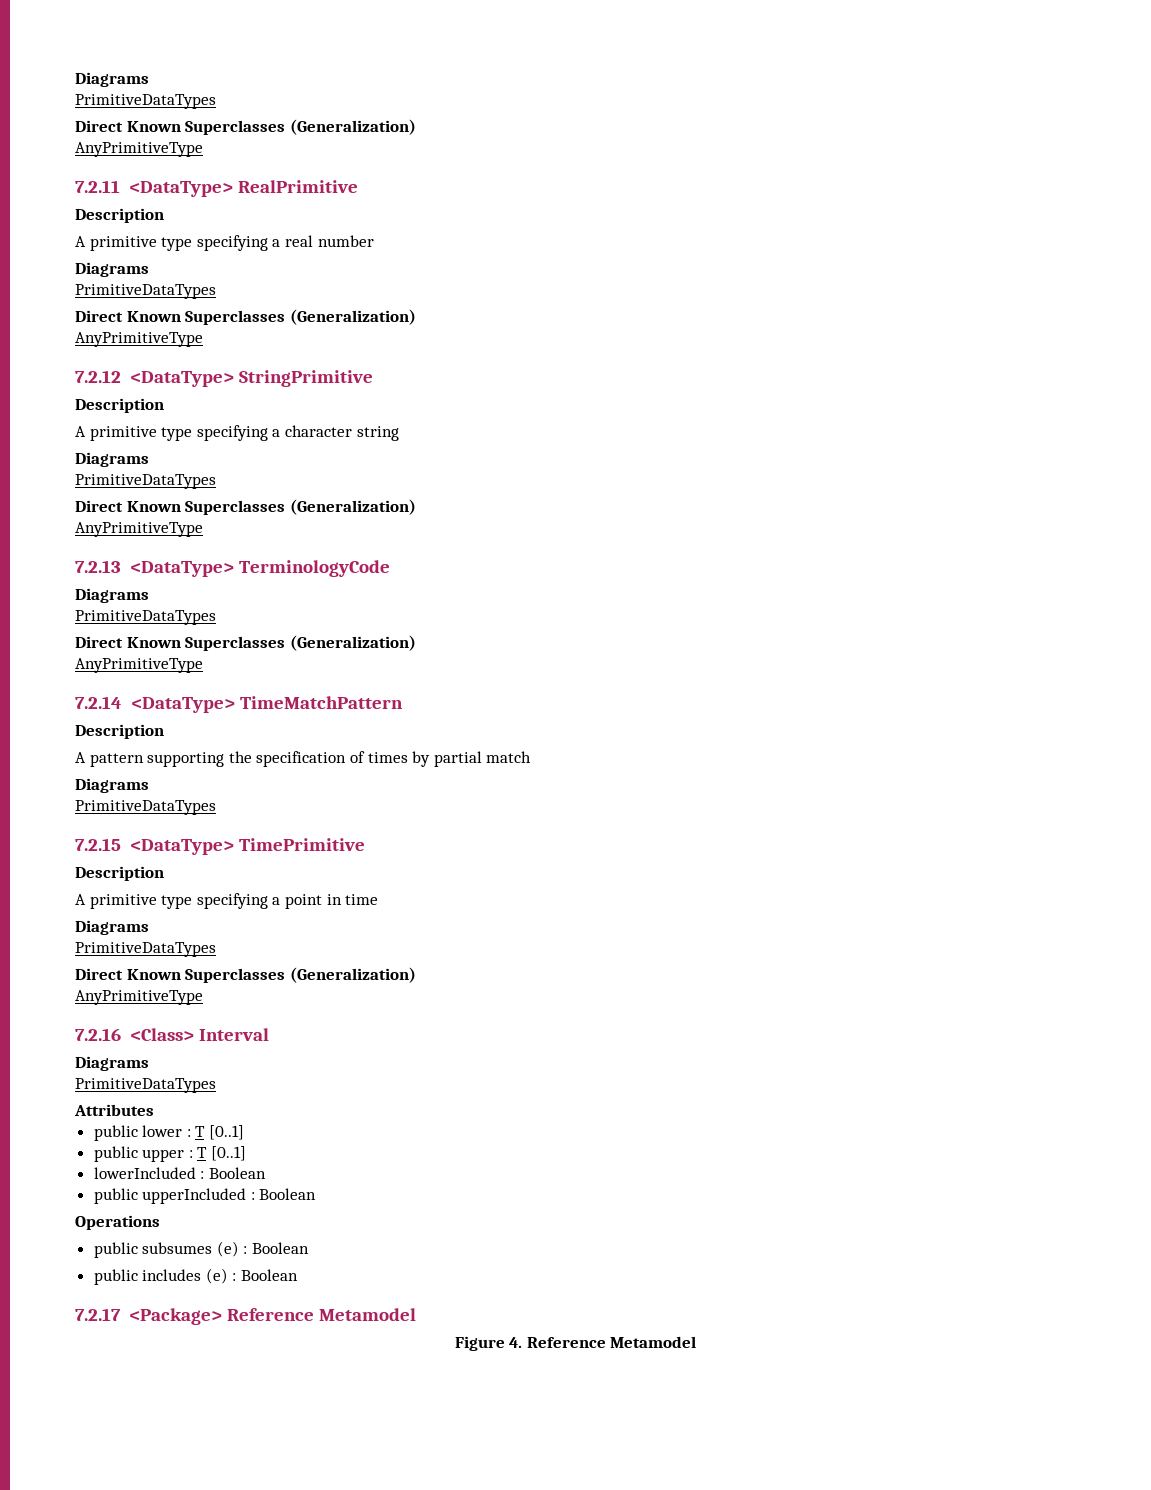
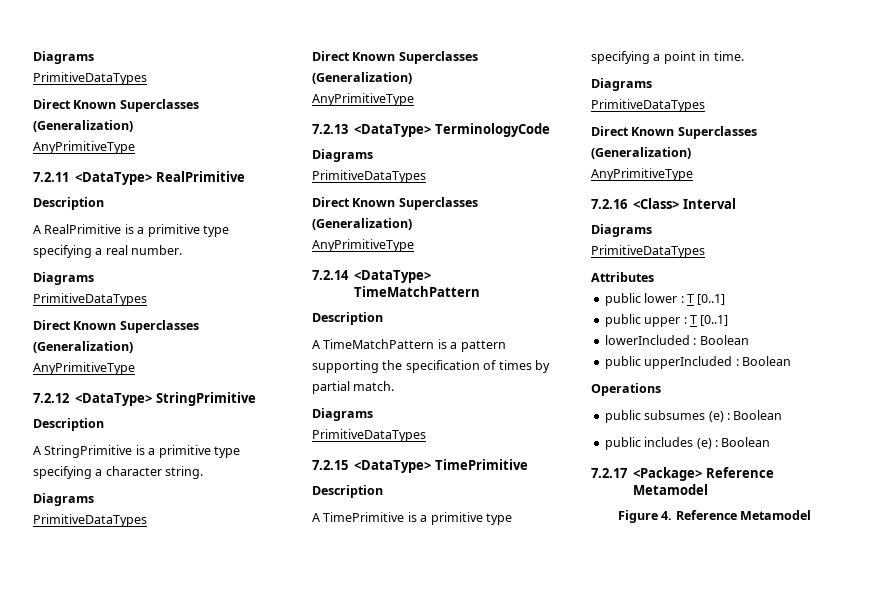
(86, 241) none -> [44,224,145,234] RealPrimitive is a
[317,235,374,247] number -> [131,245,183,255] number.
(86, 431) none -> [44,445,156,458] StringPrimitive is a
[356,426,399,441] string -> [165,466,204,479] string.
(86, 757) none -> [323,339,458,349] TimeMatchPattern is a
[486,751,532,763] match -> [353,381,395,391] match.
(86, 899) none -> [323,512,428,522] TimePrimitive is a
[345,894,379,905] time -> [713,51,744,61] time.

